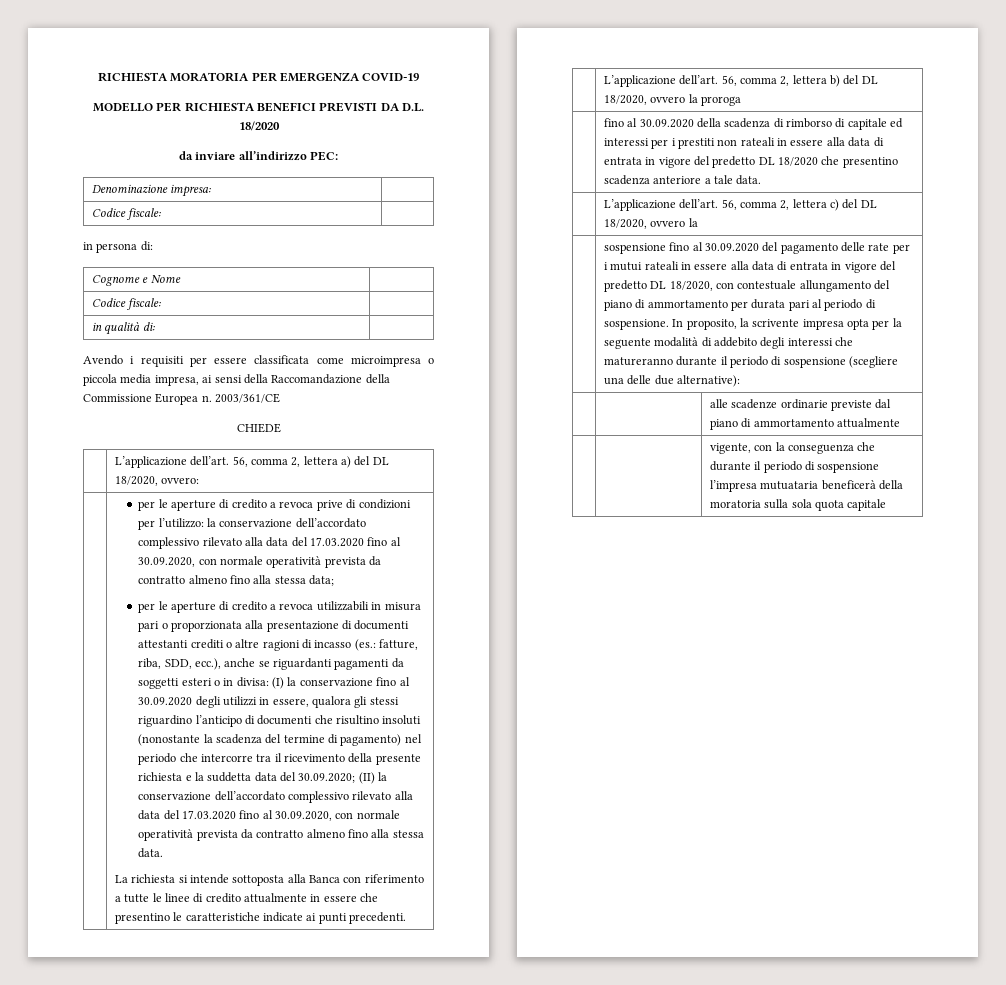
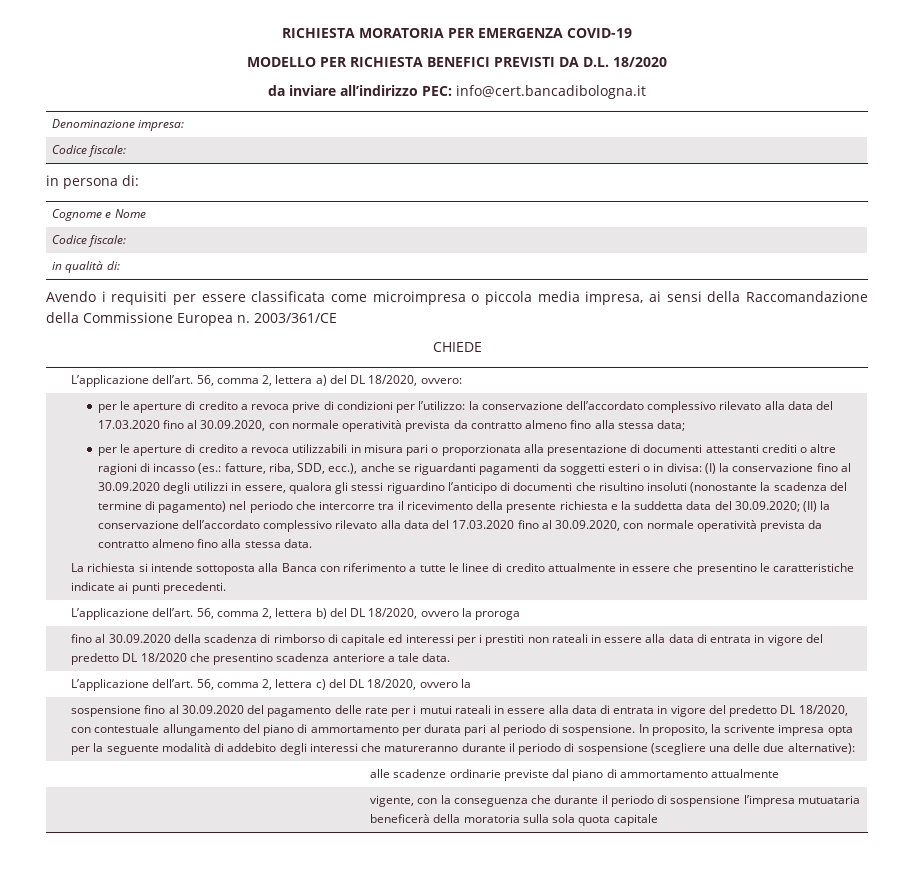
(339, 156) none -> [456,85,646,99] info@cert.bancadibologna.it

